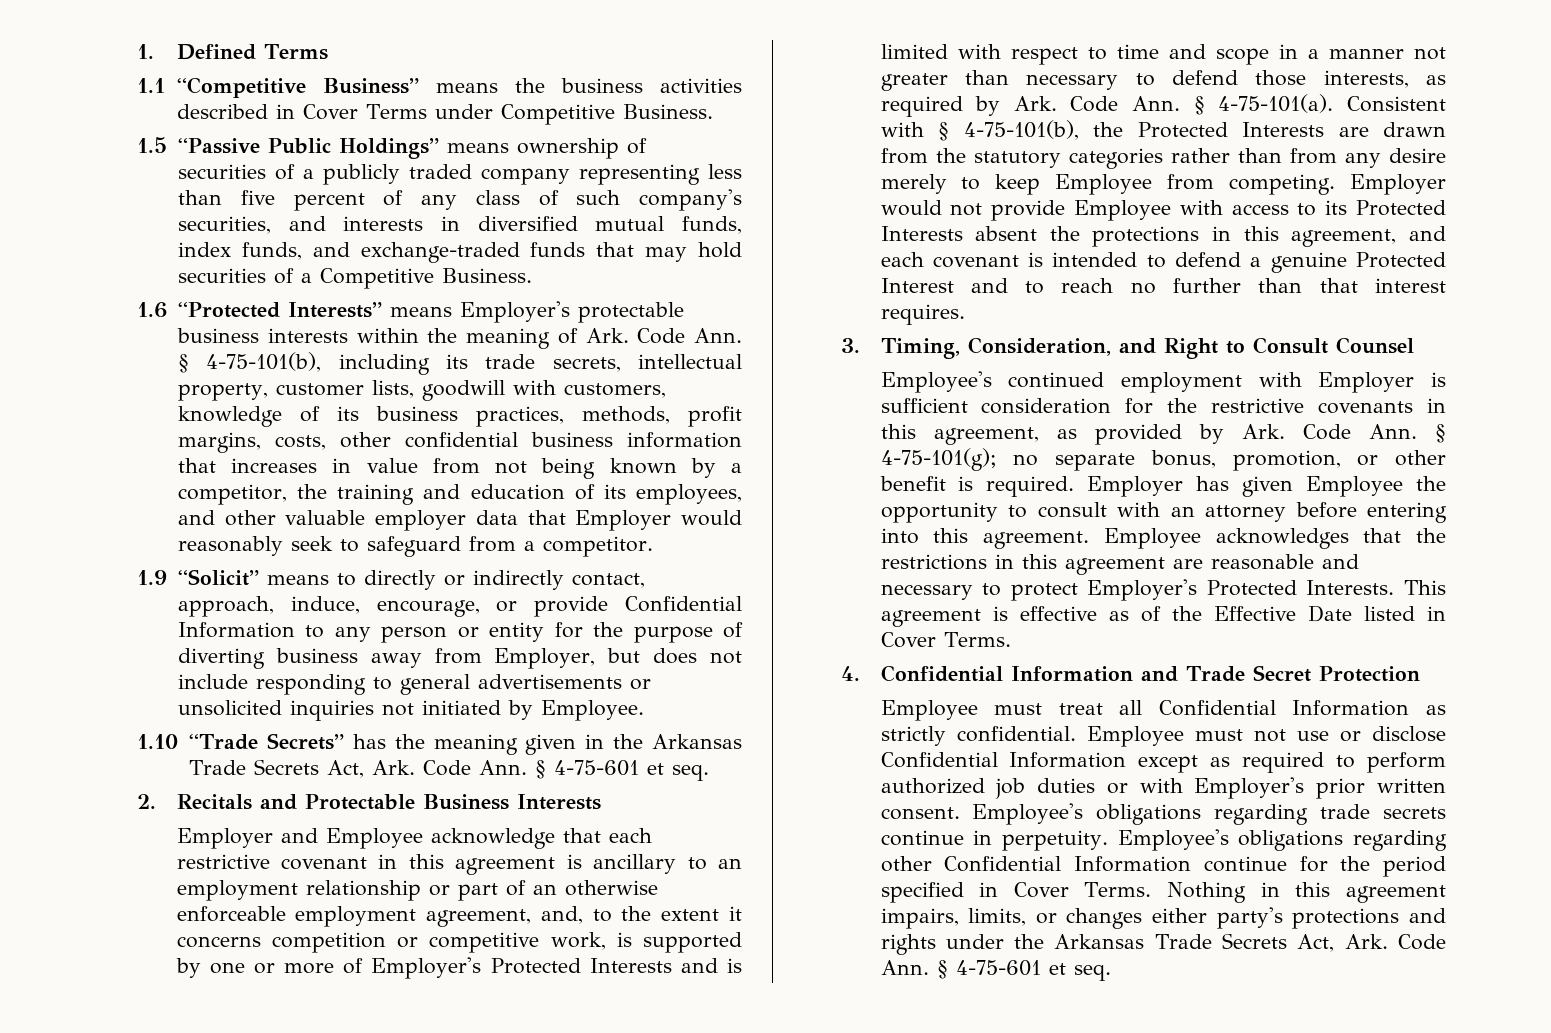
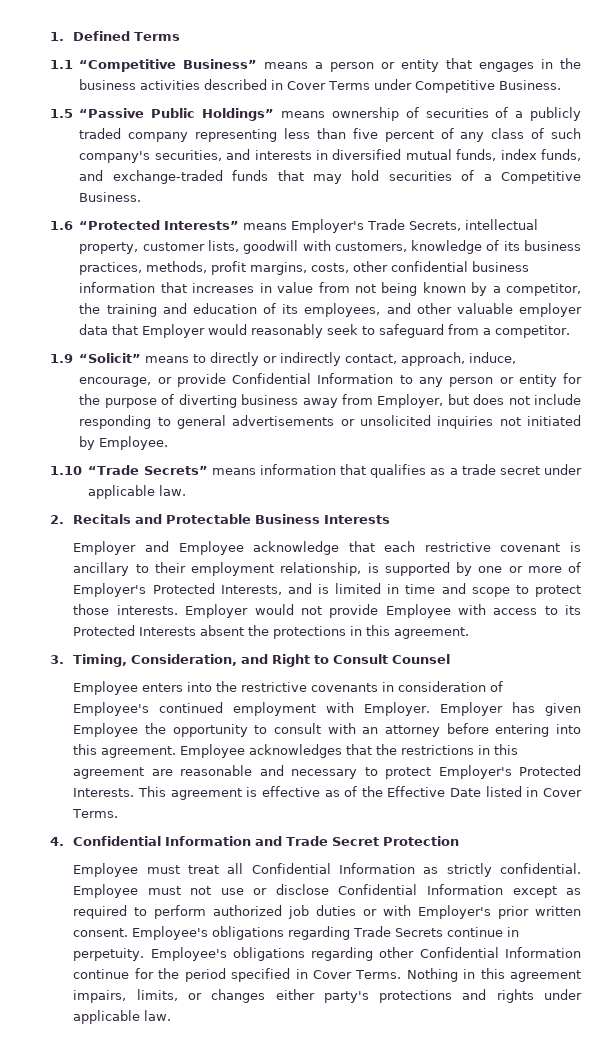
(498, 87) none -> [315,58,554,72] a person or entity that engages in
[578,302,685,323] [177,328,742,349] [178,352,621,375] protectable business interests within the meaning of Ark. Code Ann. § 4-75-101(b), including its trade secrets, -> [367,219,462,231] Trade Secrets,
[352,734,742,755] [189,759,710,781] has the meaning given in the Arkansas Trade Secrets Act, Ark. Code Ann. § 4-75-601 et seq. -> [211,464,582,478] [88,485,187,499] means information that qualifies as a trade secret under applicable law.
[378,854,742,875] [176,880,658,901] [176,906,742,927] [176,932,606,953] in this agreement is ancillary to an employment relationship or part of an otherwise enforceable employment agreement, and, to the extent it concerns competition or competitive work, -> [570,542,581,552] [73,562,362,576] is ancillary to their employment relationship,
[589,958,672,973] Interests -> [220,585,282,595] Interests,
[957,44,1447,65] [880,70,1446,91] [880,94,1446,117] [880,120,1446,141] [880,148,1446,169] [880,174,1336,195] with respect to time and scope in a manner not greater than necessary to defend those interests, as required by Ark. Code Ann. § 4-75-101(a). Consistent with § 4-75-101(b), the Protected Interests are drawn from the statutory categories rather than from any desire merely to keep Employee from competing. -> [387,583,582,597] [73,604,178,615] in time and scope to protect those interests.
[1291,226,1446,247] [880,252,1446,273] [880,278,1446,294] [880,304,965,325] agreement, and each covenant is intended to defend a genuine Protected Interest and to reach no further than that interest requires. -> [394,627,470,639] agreement.
[880,371,1446,393] [880,398,1446,414] [880,424,1446,445] [880,448,1446,471] [879,476,1075,497] Employee's continued employment with Employer is sufficient consideration for the restrictive covenants in this agreement, as provided by Ark. Code Ann. § 4-75-101(g); no separate bonus, promotion, or other benefit is required. -> [73,681,504,695] [73,702,431,716] Employee enters into the restrictive covenants in consideration of Employee's continued employment with Employer.
[1320,804,1446,819] trade secrets -> [353,926,444,937] Trade Secrets
[1014,933,1446,952] [880,960,1111,981] the Arkansas Trade Secrets Act, Ark. Code Ann. § 4-75-601 et seq. -> [73,1010,172,1024] applicable law.

